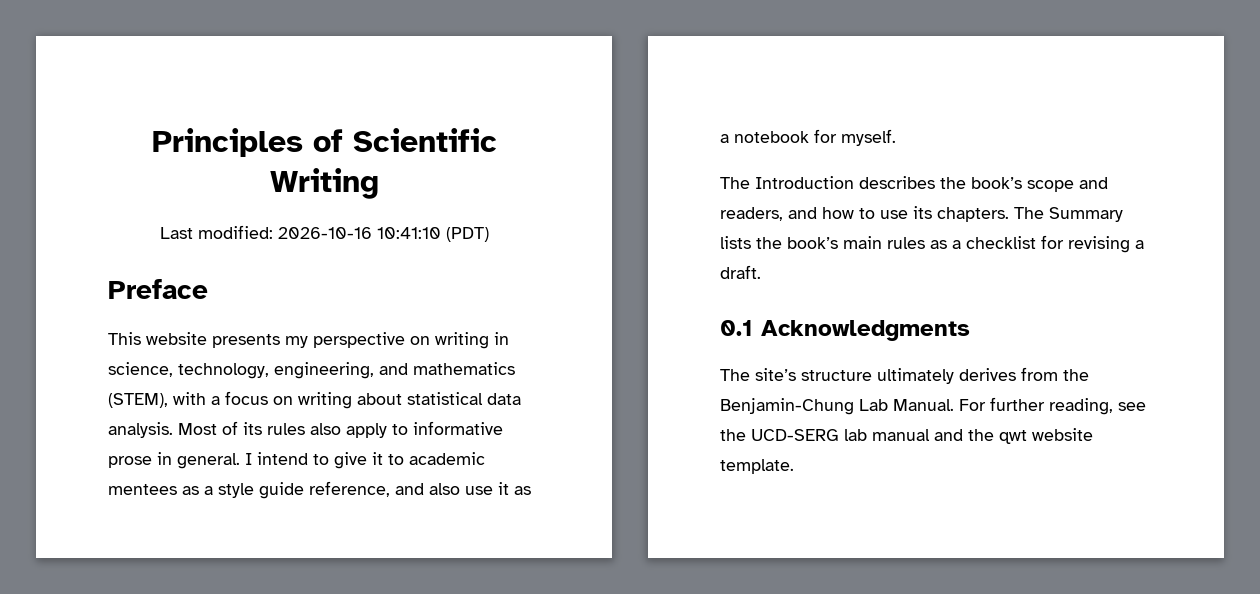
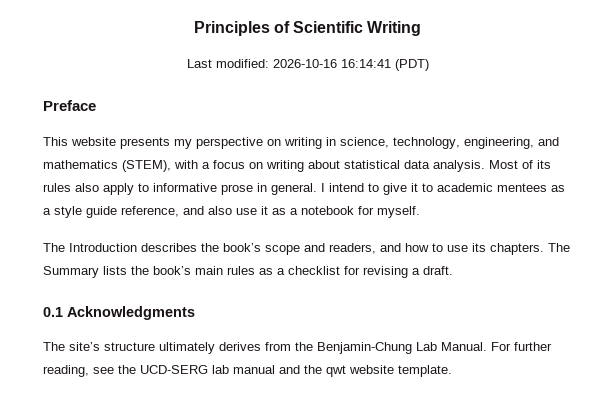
[376,227,441,239] 10:41:10 -> [340,59,391,68] 16:14:41

